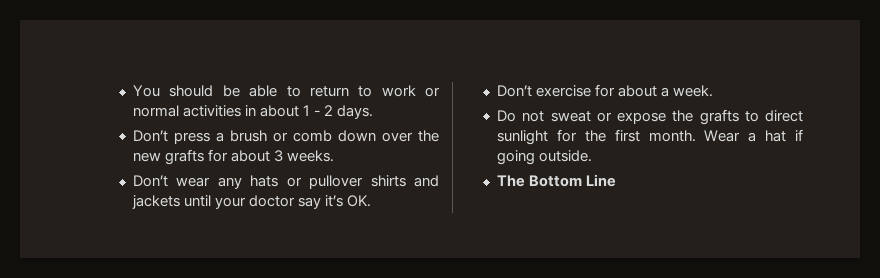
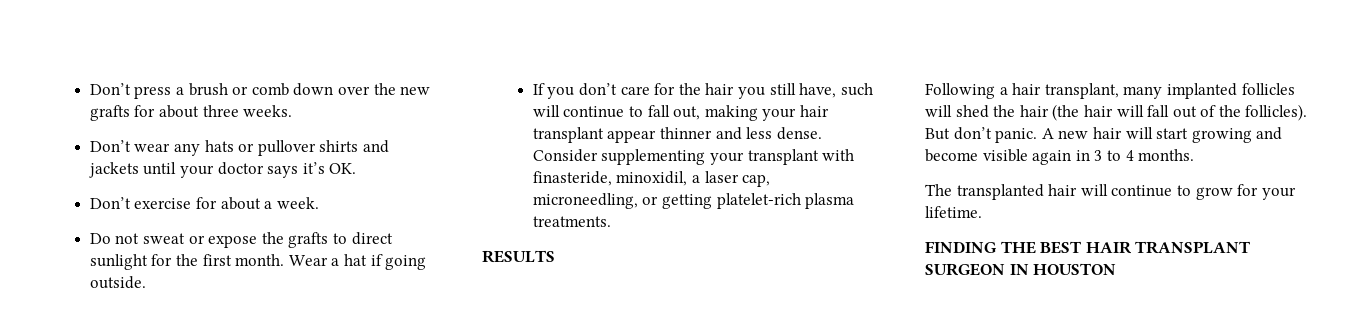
[133,85,441,97] [133,105,374,119] You should be able to return to work or normal activities in about 1 - 2 days. // -> (89, 89) none
[274,150,284,162] 3 -> [202,105,239,117] three
[298,197,322,209] say -> [267,166,299,178] says
[497,174,617,187] The Bottom Line -> [532,83,873,99] [532,105,829,121] [532,127,822,143] [532,149,855,165] [532,171,771,187] [532,193,855,209] [532,216,611,227] [482,250,555,263] [925,83,1295,99] [925,104,1308,121] [925,127,1283,143] [925,149,1195,165] [925,184,1296,200] [925,206,982,218] [925,241,1251,254] [925,263,1117,276] If you don’t care for the hair you still have, such will continue to fall out, making your hair transplant appear thinner and less dense. Consider supplementing your transplant with finasteride, minoxidil, a laser cap, microneedling, or getting platelet-rich plasma treatments. // RESULTS // Following a hair transplant, many implanted follicles will shed the hair (the hair will fall out of the follicles). But don’t panic. A new hair will start growing and become visible again in 3 to 4 months. // The transplanted hair will continue to grow for your lifetime. // FINDING THE BEST HAIR TRANSPLANT SURGEON IN HOUSTON

